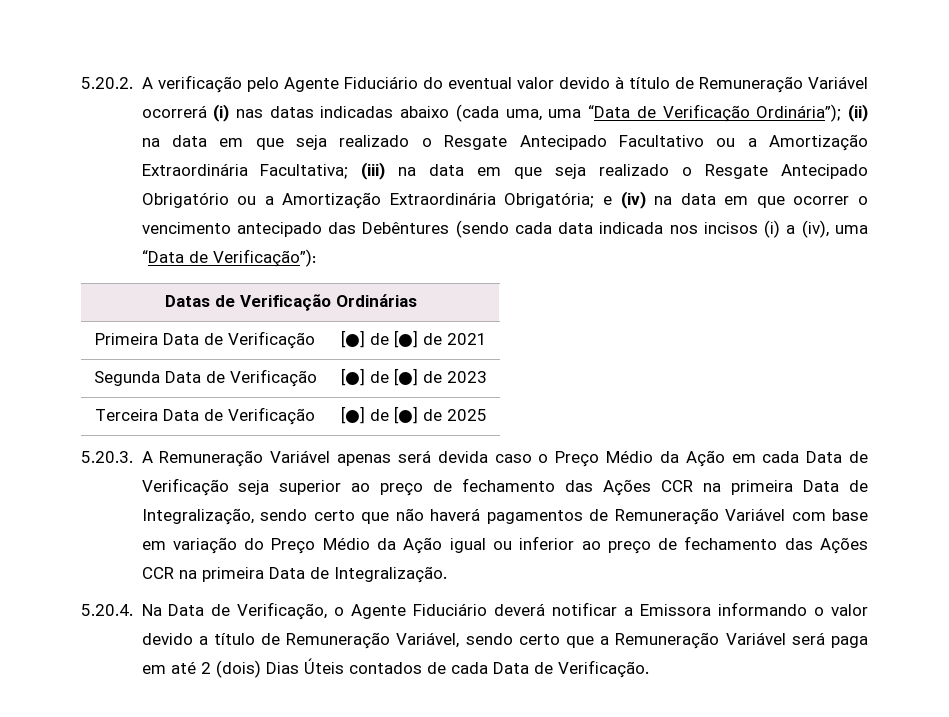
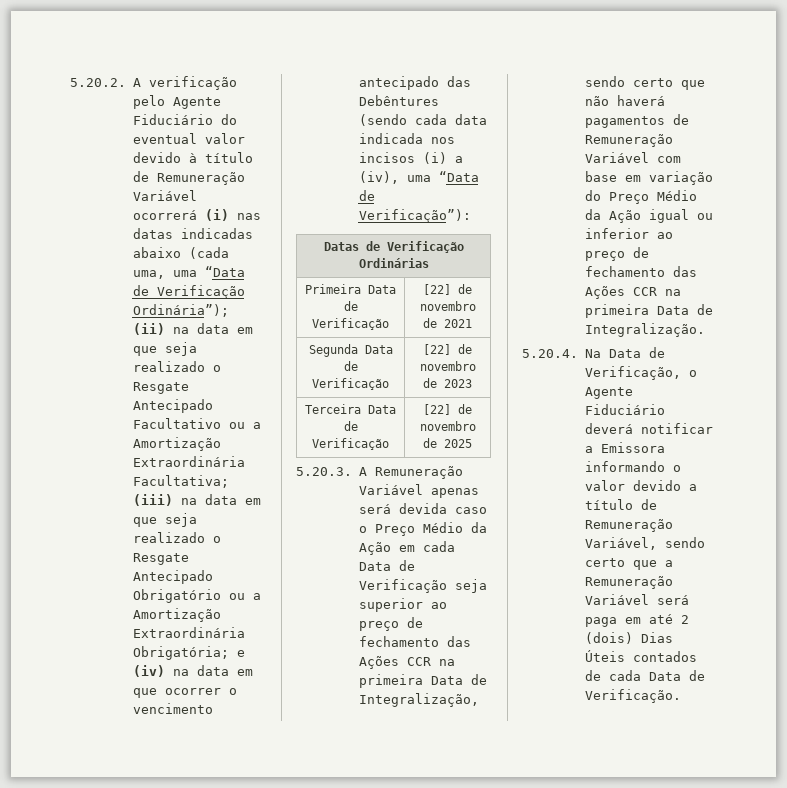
[341,330,419,348] [●] de [●] -> [423,284,472,295] [419,301,476,311] [22] de novembro
[341,368,419,386] [●] de [●] -> [423,344,472,355] [419,361,476,371] [22] de novembro
[341,406,419,424] [●] de [●] -> [423,404,472,415] [419,421,476,431] [22] de novembro

